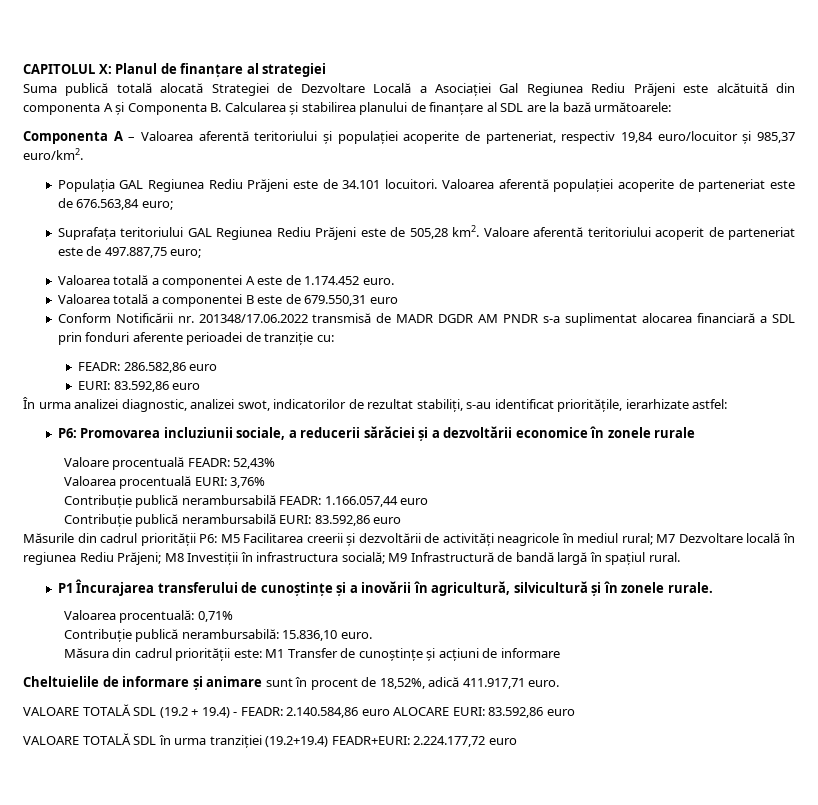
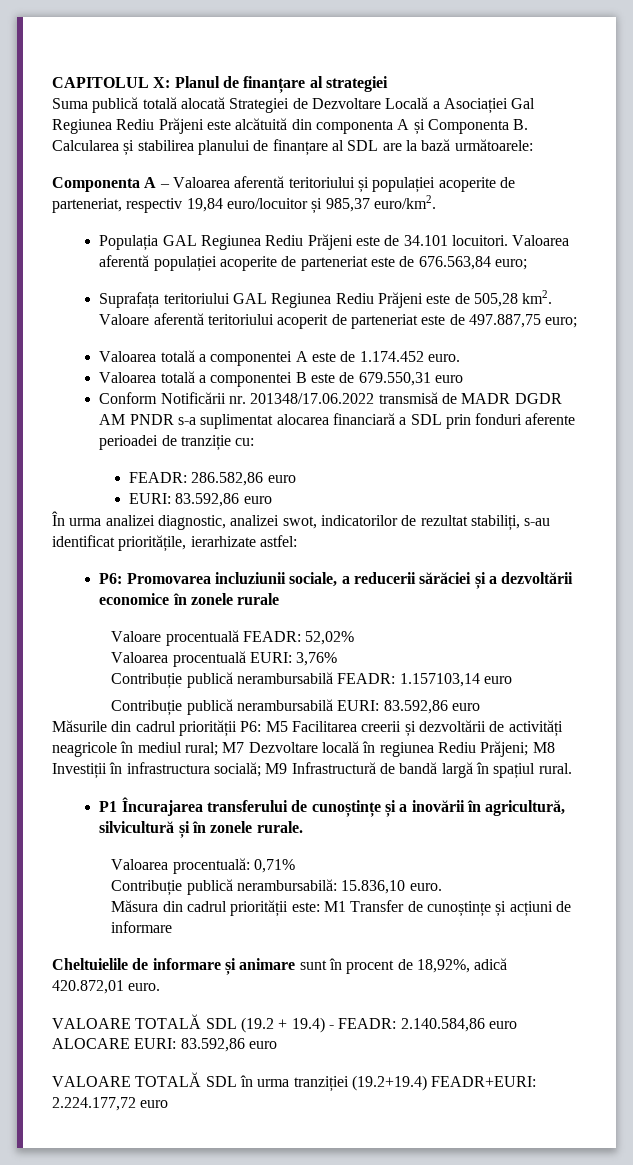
[233,458,276,469] 52,43% -> [305,631,355,645] 52,02%
[324,496,398,507] 1.166.057,44 -> [399,673,480,687] 1.157103,14
[379,677,525,689] 18,52%, adică 411.917,71 -> [416,958,508,973] [52,980,124,994] 18,92%, adică 420.872,01

